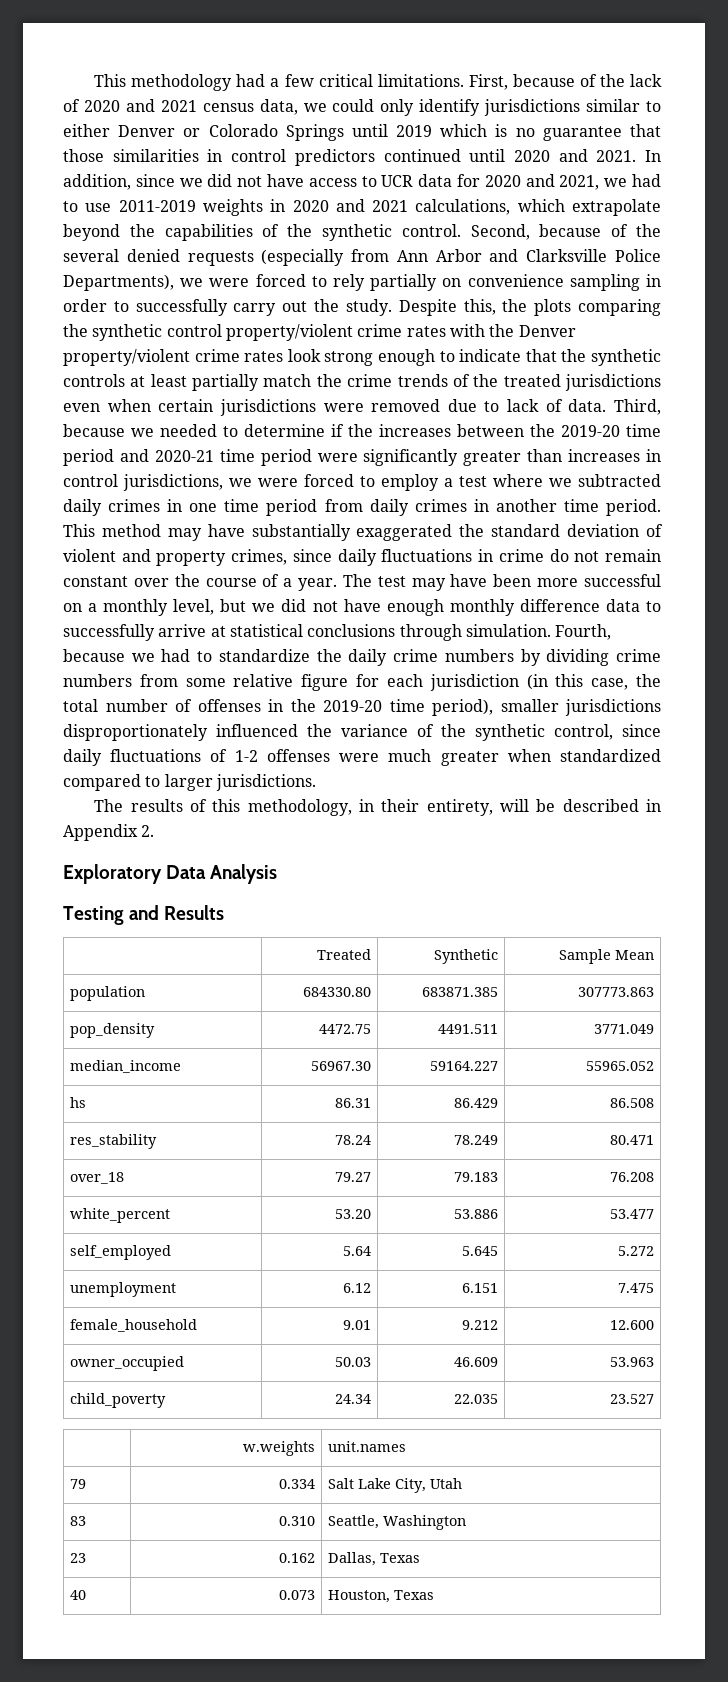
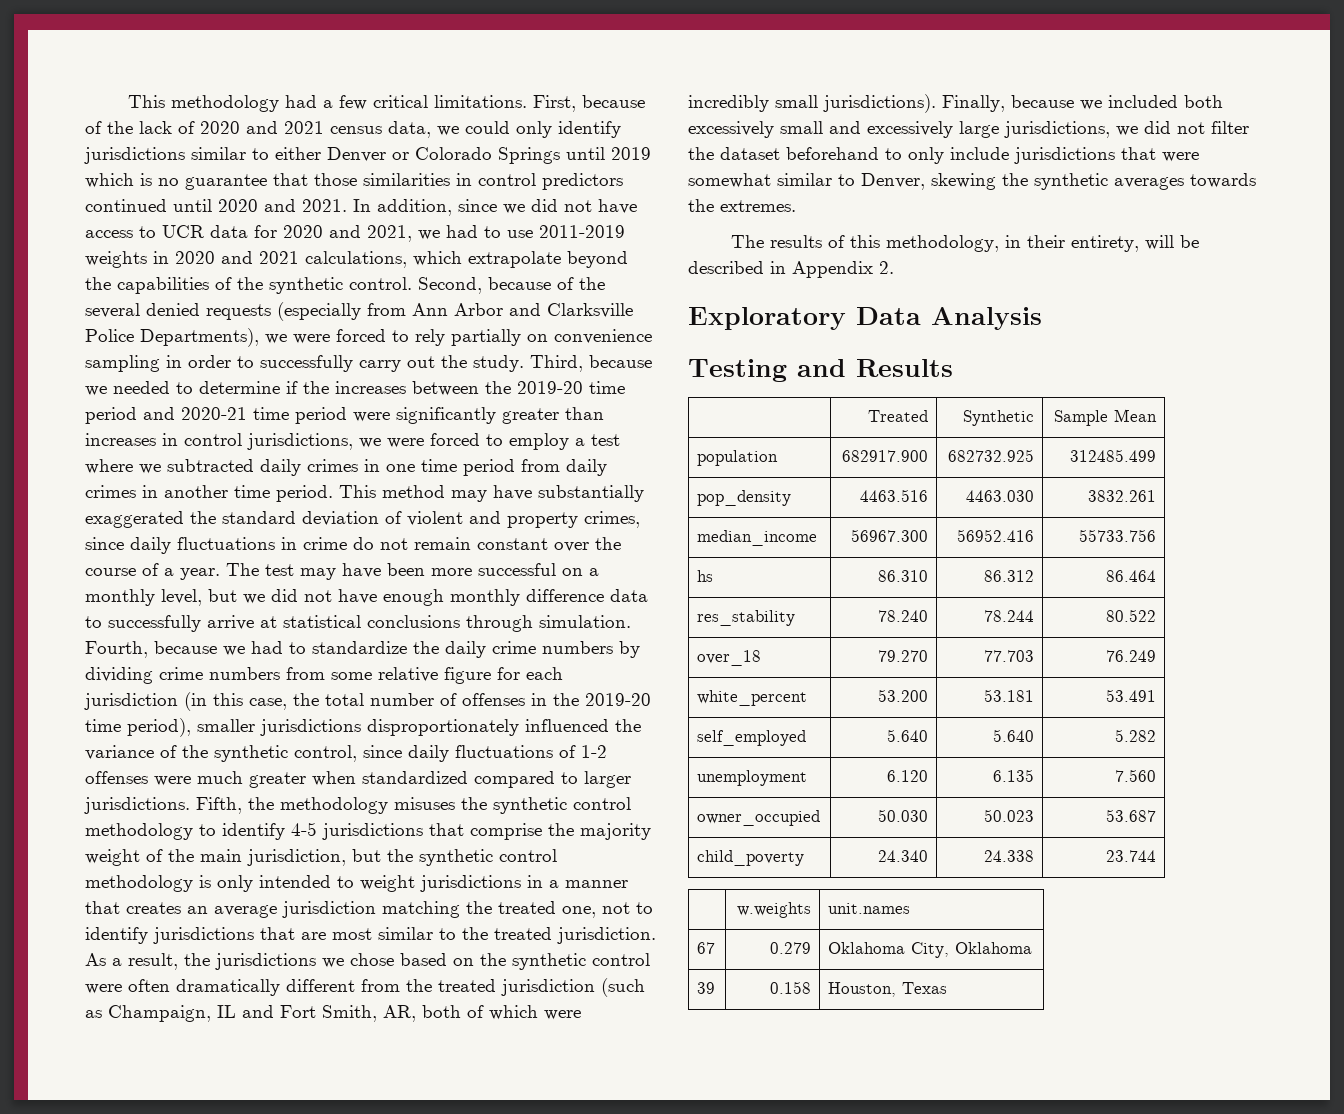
[398,299,661,316] [63,324,576,341] [63,349,662,366] [63,374,662,391] [63,399,607,416] Despite this, the plots comparing the synthetic control property/violent crime rates with the Denver property/violent crime rates look strong enough to indicate that the synthetic controls at least partially match the crime trends of the treated jurisdictions even when certain jurisdictions were removed due to lack of data. -> (524, 363) none
(316, 782) none -> [196,797,631,814] [85,822,651,840] [85,849,557,866] [85,875,628,892] [85,901,653,918] [85,927,656,944] [85,953,650,970] [85,978,645,997] [85,1005,581,1022] [688,94,1223,113] [688,121,1249,138] [688,147,1199,164] [688,173,1256,190] [688,199,796,212] Fifth, the methodology misuses the synthetic control methodology to identify 4-5 jurisdictions that comprise the majority weight of the main jurisdiction, but the synthetic control methodology is only intended to weight jurisdictions in a manner that creates an average jurisdiction matching the treated one, not to identify jurisdictions that are most similar to the treated jurisdiction. As a result, the jurisdictions we chose based on the synthetic control were often dramatically different from the treated jurisdiction (such as Champaign, IL and Fort Smith, AR, both of which were incredibly small jurisdictions). Finally, because we included both excessively small and excessively large jurisdictions, we did not filter the dataset beforehand to only include jurisdictions that were somewhat similar to Denver, skewing the synthetic averages towards the extremes.
[303,987,372,997] [422,987,499,997] [578,987,655,997] [69,1023,155,1038] [319,1024,372,1034] [438,1024,499,1034] [594,1024,655,1034] [69,1060,181,1073] [311,1061,372,1071] [430,1061,499,1071] [586,1061,655,1071] [69,1097,86,1108] [335,1098,372,1108] [454,1098,499,1108] [610,1098,655,1108] [69,1134,157,1149] [335,1135,372,1145] [454,1135,499,1145] [610,1135,655,1145] [69,1172,124,1184] [335,1172,372,1182] [454,1172,499,1182] [610,1172,655,1182] [69,1208,170,1223] [335,1209,372,1219] [454,1209,499,1219] [610,1209,655,1219] [69,1245,171,1260] [343,1246,372,1256] [462,1246,499,1256] [618,1246,655,1256] [69,1282,176,1297] [343,1283,372,1293] [462,1283,499,1293] [618,1283,655,1293] [69,1319,197,1332] [343,1320,372,1330] [462,1320,499,1330] [610,1320,655,1330] [69,1356,184,1371] [335,1357,372,1367] [454,1357,499,1367] [610,1357,655,1367] [69,1393,166,1408] [335,1394,372,1404] [454,1394,499,1404] [610,1394,655,1404] [243,1441,316,1456] [327,1441,406,1452] [69,1479,86,1489] [279,1479,316,1489] [327,1478,462,1493] [69,1516,86,1526] [279,1516,316,1526] [327,1515,466,1530] [69,1553,86,1563] [279,1553,316,1563] [327,1552,420,1566] [69,1590,86,1600] [279,1590,316,1600] 684330.80 | 683871.385 | 307773.863 // pop_density | 4472.75 | 4491.511 | 3771.049 // median_income | 56967.30 | 59164.227 | 55965.052 // hs | 86.31 | 86.429 | 86.508 // res_stability | 78.24 | 78.249 | 80.471 // over_18 | 79.27 | 79.183 | 76.208 // white_percent | 53.20 | 53.886 | 53.477 // self_employed | 5.64 | 5.645 | 5.272 // unemployment | 6.12 | 6.151 | 7.475 // female_household | 9.01 | 9.212 | 12.600 // owner_occupied | 50.03 | 46.609 | 53.963 // child_poverty | 24.34 | 22.035 | 23.527 // | w.weights | unit.names // 79 | 0.334 | Salt Lake City, Utah // 83 | 0.310 | Seattle, Washington // 23 | 0.162 | Dallas, Texas // 40 | 0.073 -> [841,450,928,462] [947,449,1034,462] [1069,449,1156,462] [697,490,792,506] [859,489,928,502] [965,490,1034,502] [1087,490,1156,502] [697,530,818,546] [850,529,928,542] [956,529,1034,542] [1078,529,1156,542] [697,570,714,582] [877,570,928,582] [983,570,1034,582] [1105,570,1156,582] [697,610,796,626] [877,610,928,622] [983,610,1034,622] [1105,609,1156,622] [697,650,762,666] [877,650,928,662] [983,650,1034,662] [1105,650,1156,662] [697,690,808,706] [877,689,928,702] [983,689,1034,702] [1105,689,1156,702] [697,730,807,746] [886,729,928,742] [992,729,1034,742] [1114,729,1156,742] [697,770,808,786] [886,770,928,782] [992,769,1034,782] [1114,769,1156,782] [697,810,821,826] [877,809,928,822] [983,809,1034,822] [1105,809,1156,822] [697,850,805,866] [877,850,928,862] [983,850,1034,862] [1105,850,1156,862] [736,902,811,918] [828,903,911,914] [697,942,716,954] [769,942,811,954] [828,942,1033,958] [697,982,716,994] [769,981,811,994] 682917.900 | 682732.925 | 312485.499 // pop_density | 4463.516 | 4463.030 | 3832.261 // median_income | 56967.300 | 56952.416 | 55733.756 // hs | 86.310 | 86.312 | 86.464 // res_stability | 78.240 | 78.244 | 80.522 // over_18 | 79.270 | 77.703 | 76.249 // white_percent | 53.200 | 53.181 | 53.491 // self_employed | 5.640 | 5.640 | 5.282 // unemployment | 6.120 | 6.135 | 7.560 // owner_occupied | 50.030 | 50.023 | 53.687 // child_poverty | 24.340 | 24.338 | 23.744 // | w.weights | unit.names // 67 | 0.279 | Oklahoma City, Oklahoma // 39 | 0.158

